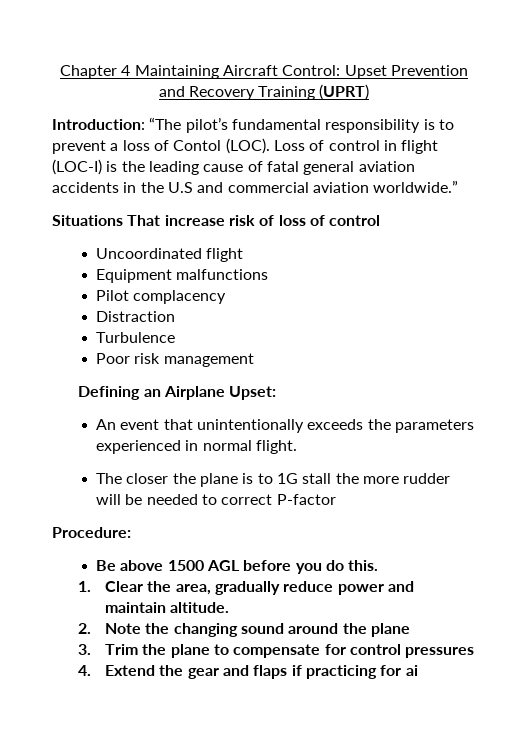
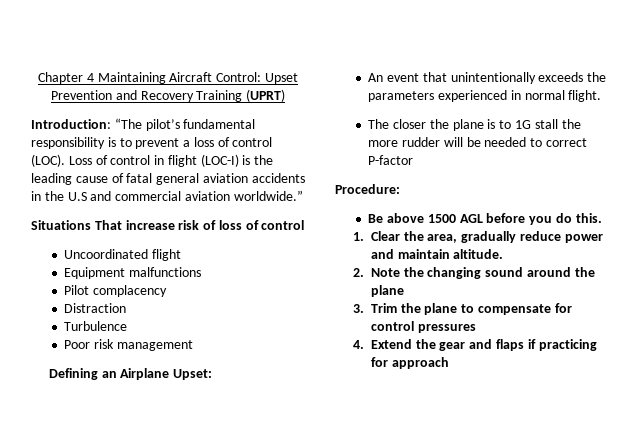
[173,140,222,151] Contol -> [232,137,273,147] control
[405,665,418,676] ai -> [391,357,449,369] approach

